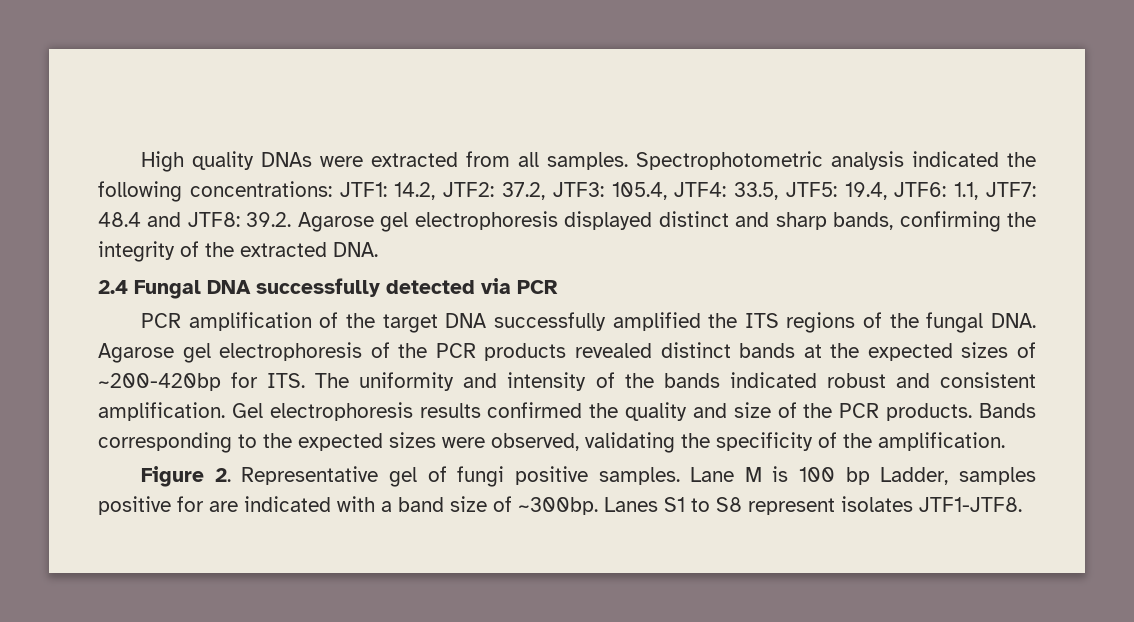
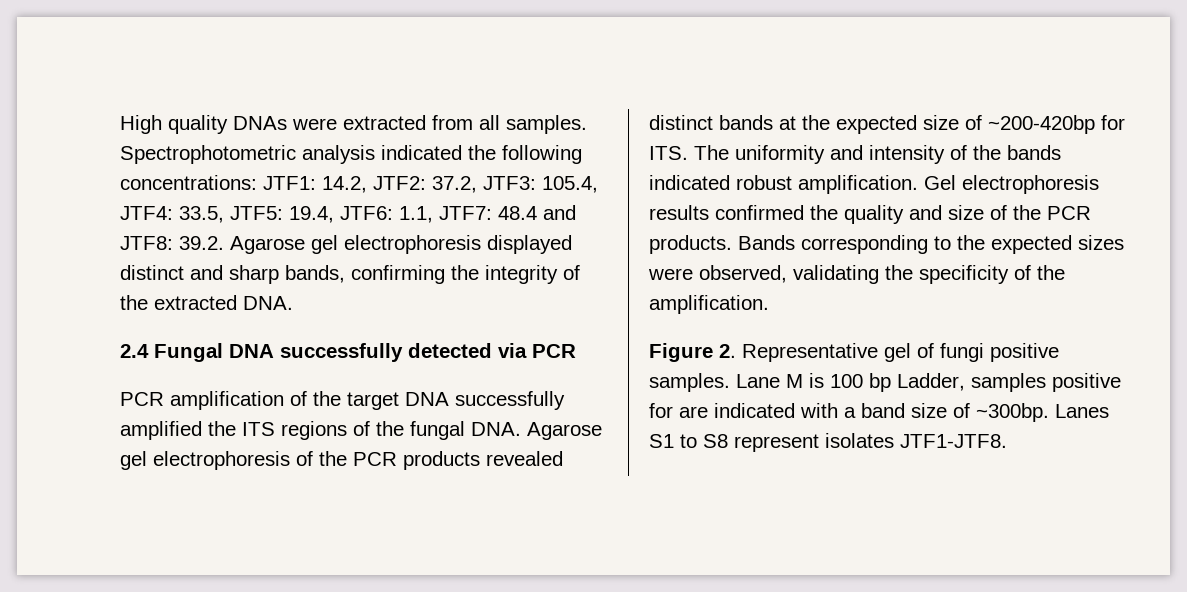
[961,342,1009,358] sizes -> [923,115,959,130] size
[895,372,1036,388] and consistent -> (792, 182) none

